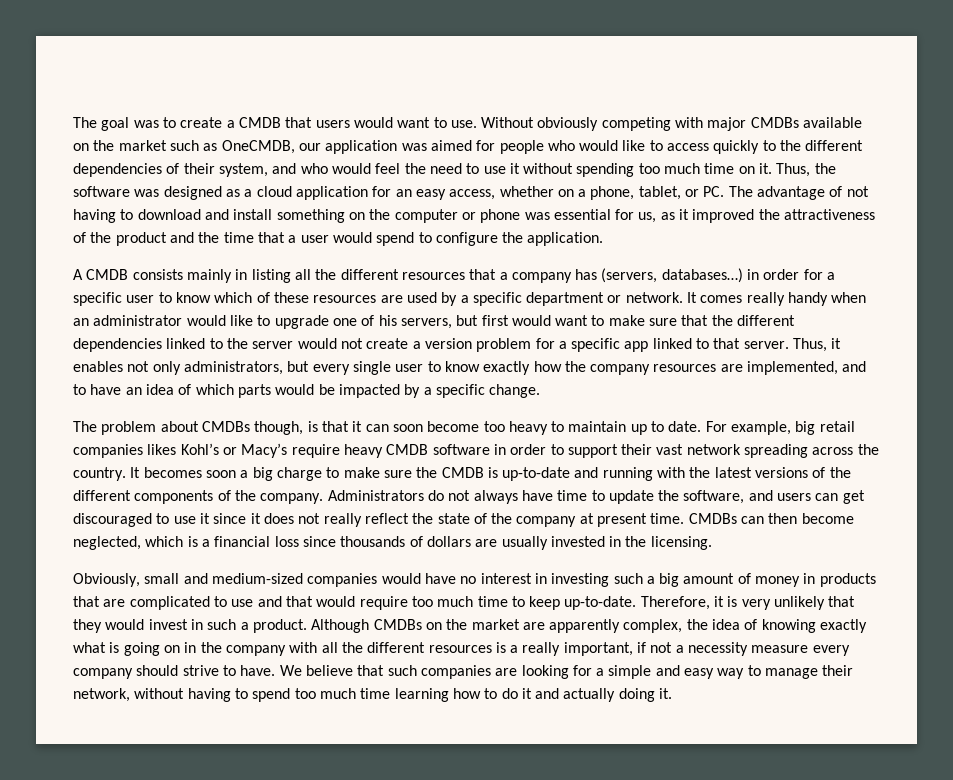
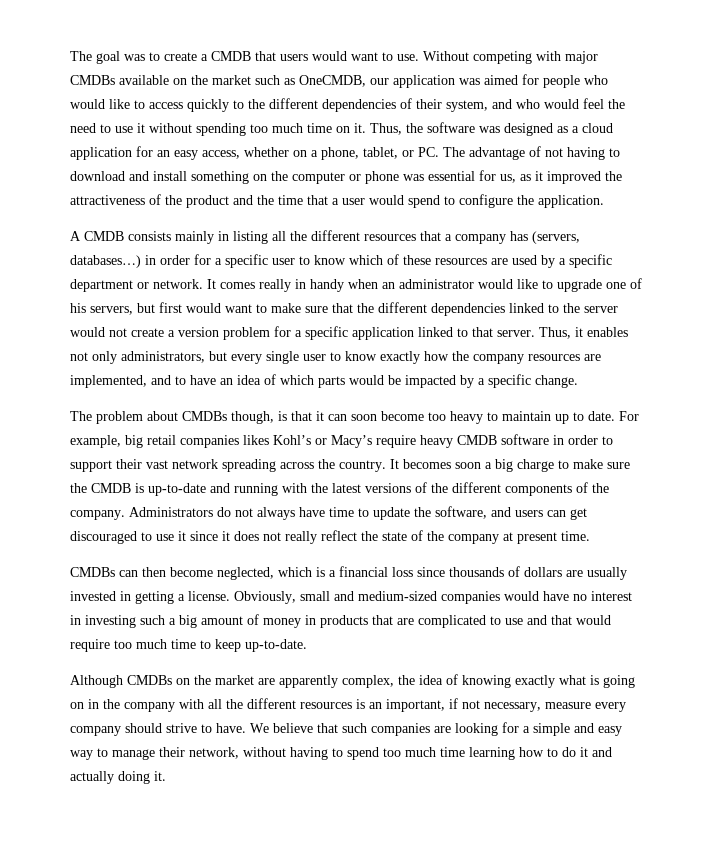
[537,117,599,131] obviously -> (469, 56) none
(785, 299) none -> [295,279,306,289] in
[624,341,649,352] app -> [352,327,414,340] application
(685, 518) none -> (590, 536) //
[625,536,712,550] the licensing. // -> [135,591,230,604] getting a license.
[640,596,856,610] [73,619,307,633] Therefore, it is very unlikely that they would invest in such a product. -> (307, 645) //
[510,642,561,656] a really -> [369,702,382,709] an
[675,642,749,656] a necessity -> [484,702,541,712] necessary,

